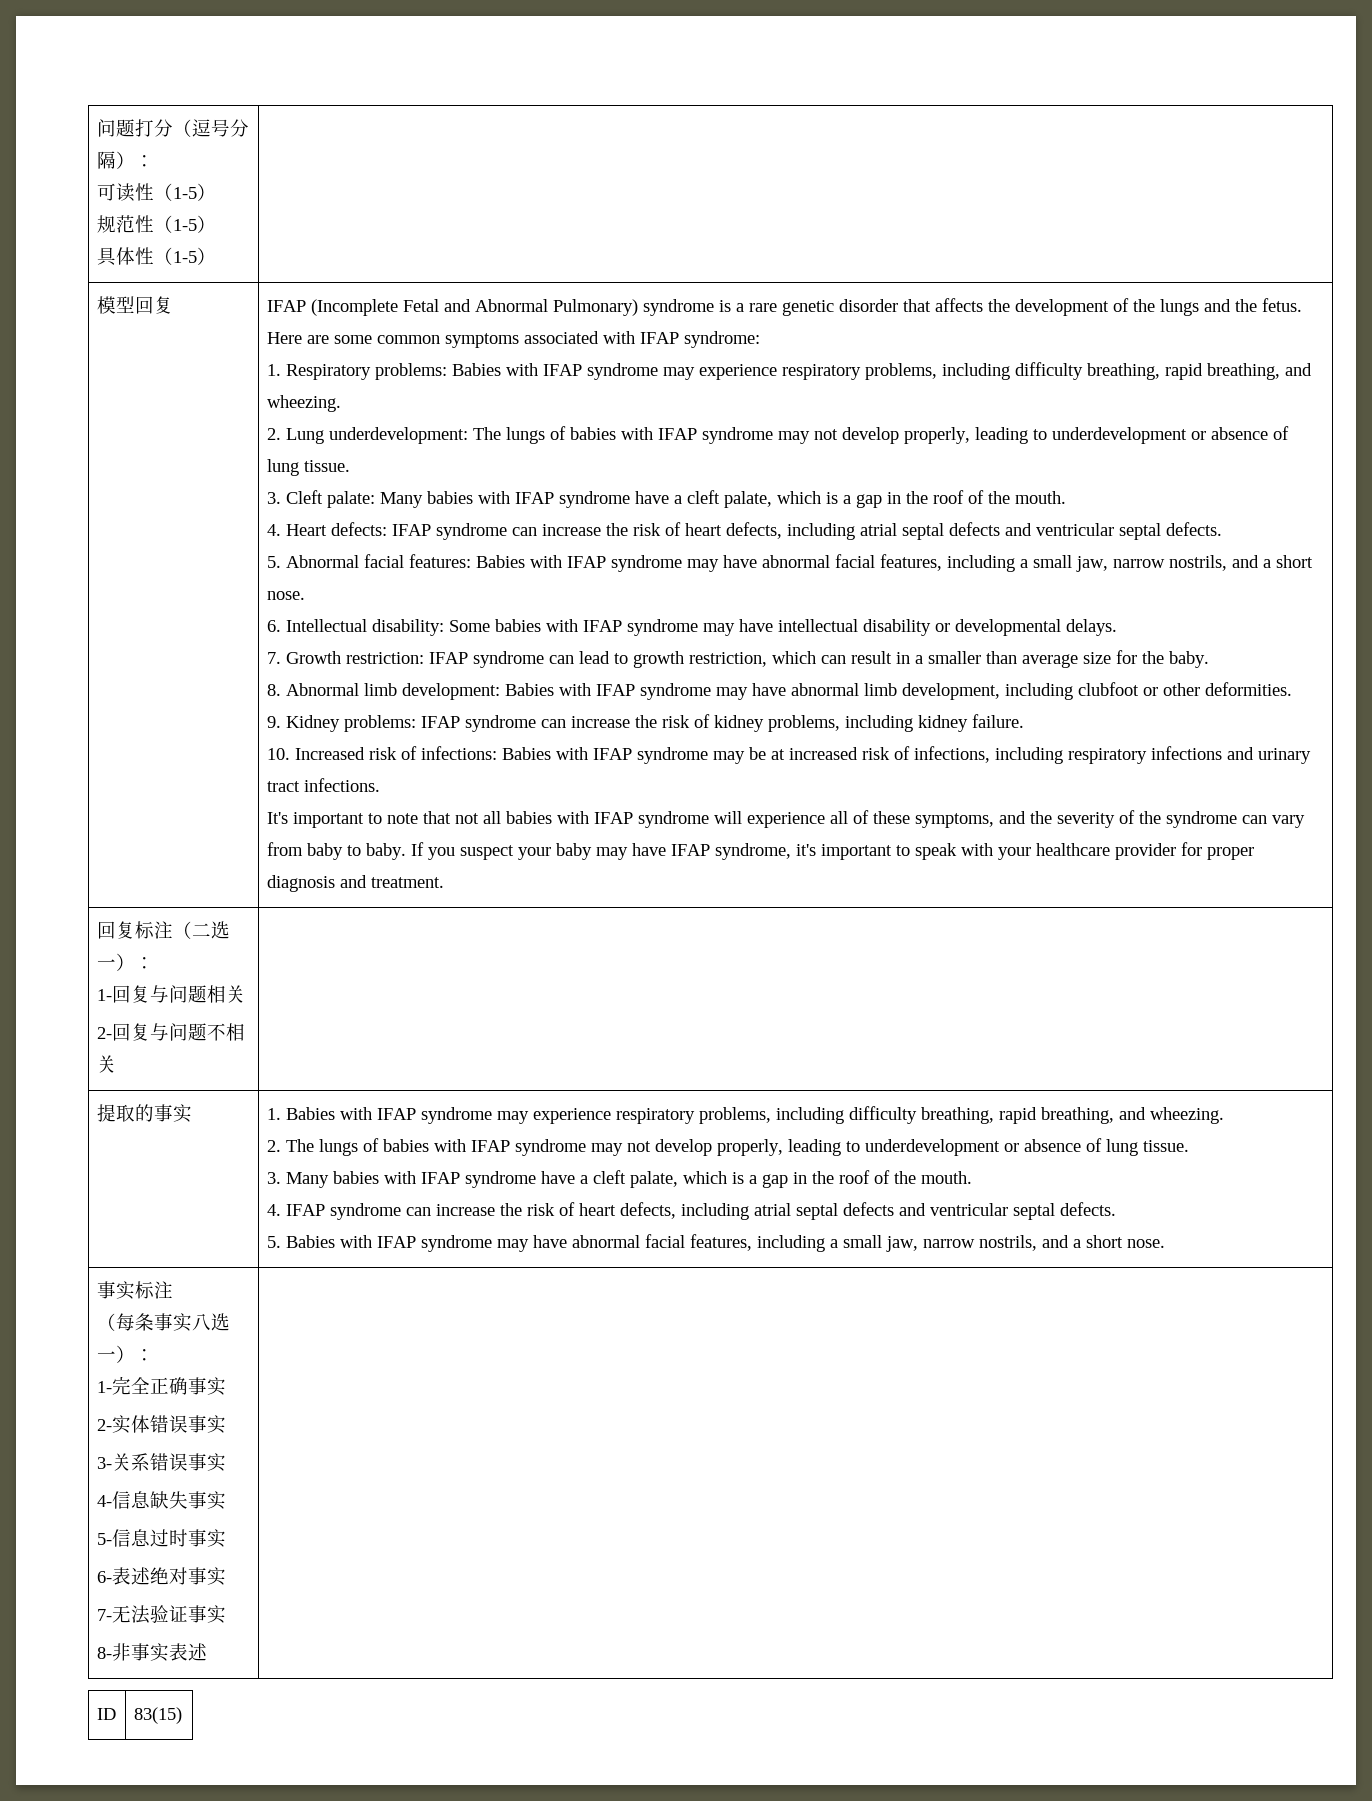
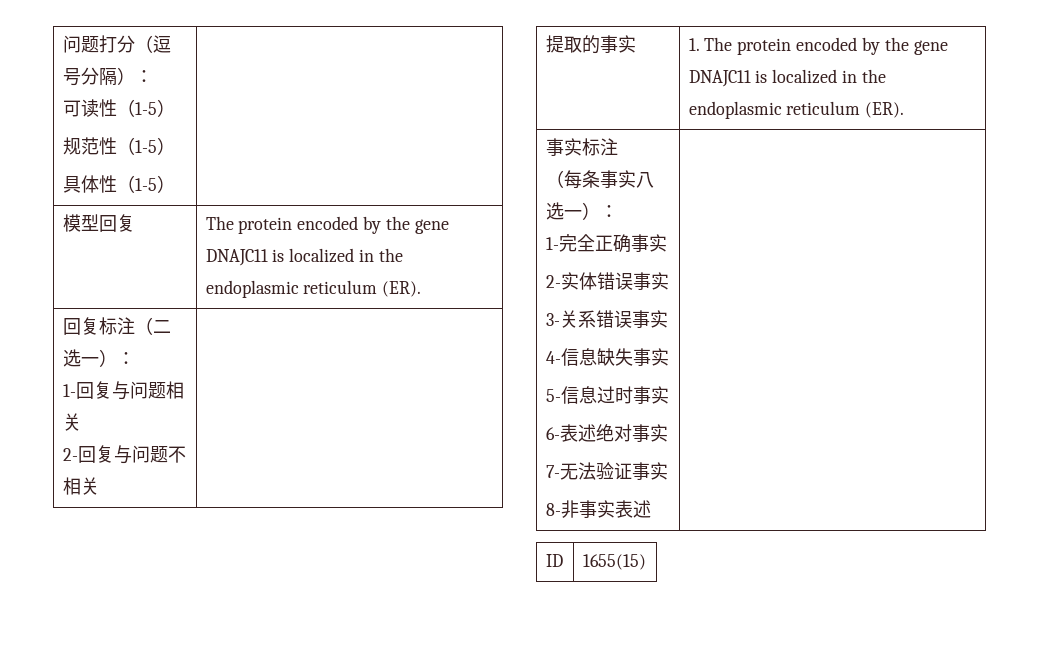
[266,298,1302,316] [266,331,760,348] [266,362,1312,380] [266,395,341,412] [266,426,1289,444] [266,459,350,476] [266,490,1066,508] [266,522,1222,540] [266,554,1313,572] [266,591,305,600] [266,619,1117,636] [266,650,1209,668] [266,682,1292,700] [266,714,1024,732] [266,746,1311,764] [266,778,380,792] [266,810,1305,828] [266,842,1254,860] [266,875,444,892] IFAP (Incomplete Fetal and Abnormal Pulmonary) syndrome is a rare genetic disorder that affects the development of the lungs and the fetus. Here are some common symptoms associated with IFAP syndrome: // 1. Respiratory problems: Babies with IFAP syndrome may experience respiratory problems, including difficulty breathing, rapid breathing, and wheezing. // 2. Lung underdevelopment: The lungs of babies with IFAP syndrome may not develop properly, leading to underdevelopment or absence of lung tissue. // 3. Cleft palate: Many babies with IFAP syndrome have a cleft palate, which is a gap in the roof of the mouth. // 4. Heart defects: IFAP syndrome can increase the risk of heart defects, including atrial septal defects and ventricular septal defects. // 5. Abnormal facial features: Babies with IFAP syndrome may have abnormal facial features, including a small jaw, narrow nostrils, and a short nose. // 6. Intellectual disability: Some babies with IFAP syndrome may have intellectual disability or developmental delays. // 7. Growth restriction: IFAP syndrome can lead to growth restriction, which can result in a smaller than average size for the baby. // 8. Abnormal limb development: Babies with IFAP syndrome may have abnormal limb development, including clubfoot or other deformities. // 9. Kidney problems: IFAP syndrome can increase the risk of kidney problems, including kidney failure. // 10. Increased risk of infections: Babies with IFAP syndrome may be at increased risk of infections, including respiratory infections and urinary tract infections. // It's important to note that not all babies with IFAP syndrome will experience all of these symptoms, and the severity of the syndrome can vary from baby to baby. If you suspect your baby may have IFAP syndrome, it's important to speak with your healthcare provider for proper diagnosis and treatment. -> [205,216,449,234] [205,248,403,266] [205,280,422,298] The protein encoded by the gene DNAJC11 is localized in the endoplasmic reticulum (ER).
[285,1106,1224,1124] [266,1138,1189,1156] [266,1170,972,1188] [266,1202,1116,1220] [266,1234,1165,1252] Babies with IFAP syndrome may experience respiratory problems, including difficulty breathing, rapid breathing, and wheezing. // 2. The lungs of babies with IFAP syndrome may not develop properly, leading to underdevelopment or absence of lung tissue. // 3. Many babies with IFAP syndrome have a cleft palate, which is a gap in the roof of the mouth. // 4. IFAP syndrome can increase the risk of heart defects, including atrial septal defects and ventricular septal defects. // 5. Babies with IFAP syndrome may have abnormal facial features, including a small jaw, narrow nostrils, and a short nose. -> [704,37,948,55] [688,69,886,87] [688,101,905,119] The protein encoded by the gene DNAJC11 is localized in the endoplasmic reticulum (ER).
[133,1707,182,1724] 83(15) -> [582,554,646,570] 1655(15)

